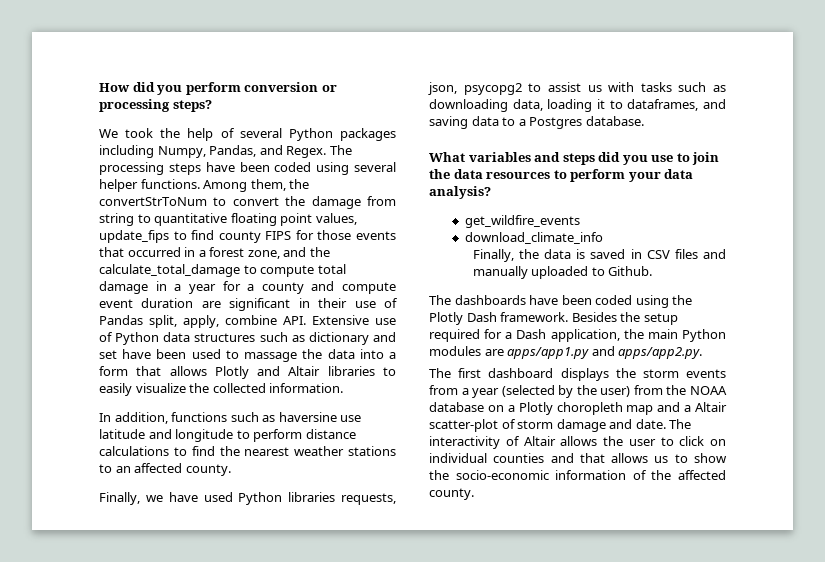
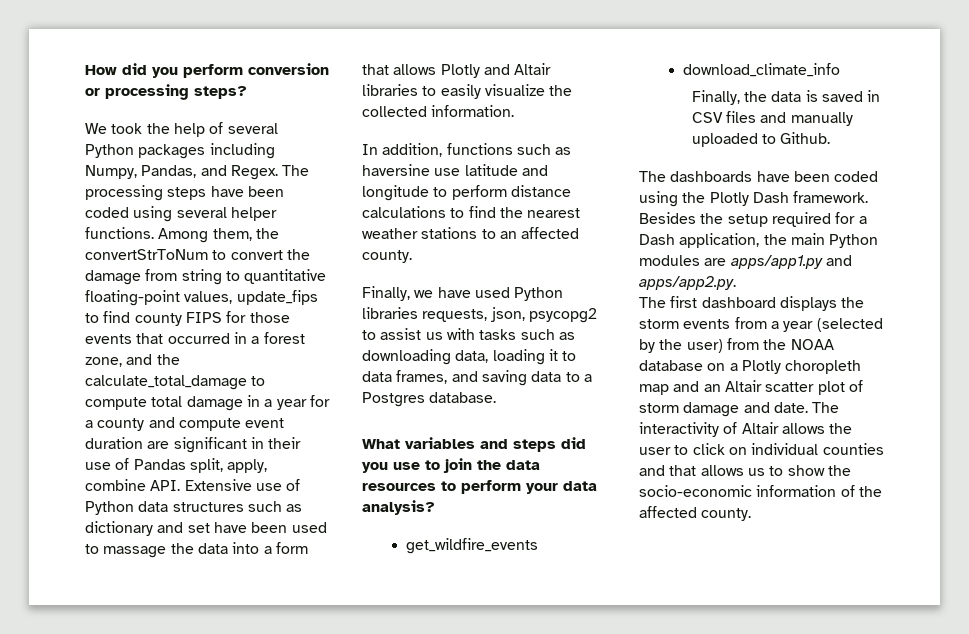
[230,213,313,226] floating point -> [85,290,180,306] floating-point
[627,99,699,111] dataframes, -> [362,370,448,384] data frames,
[684,402,727,412] [429,419,498,432] a Altair scatter-plot -> [703,380,845,395] an Altair scatter plot

